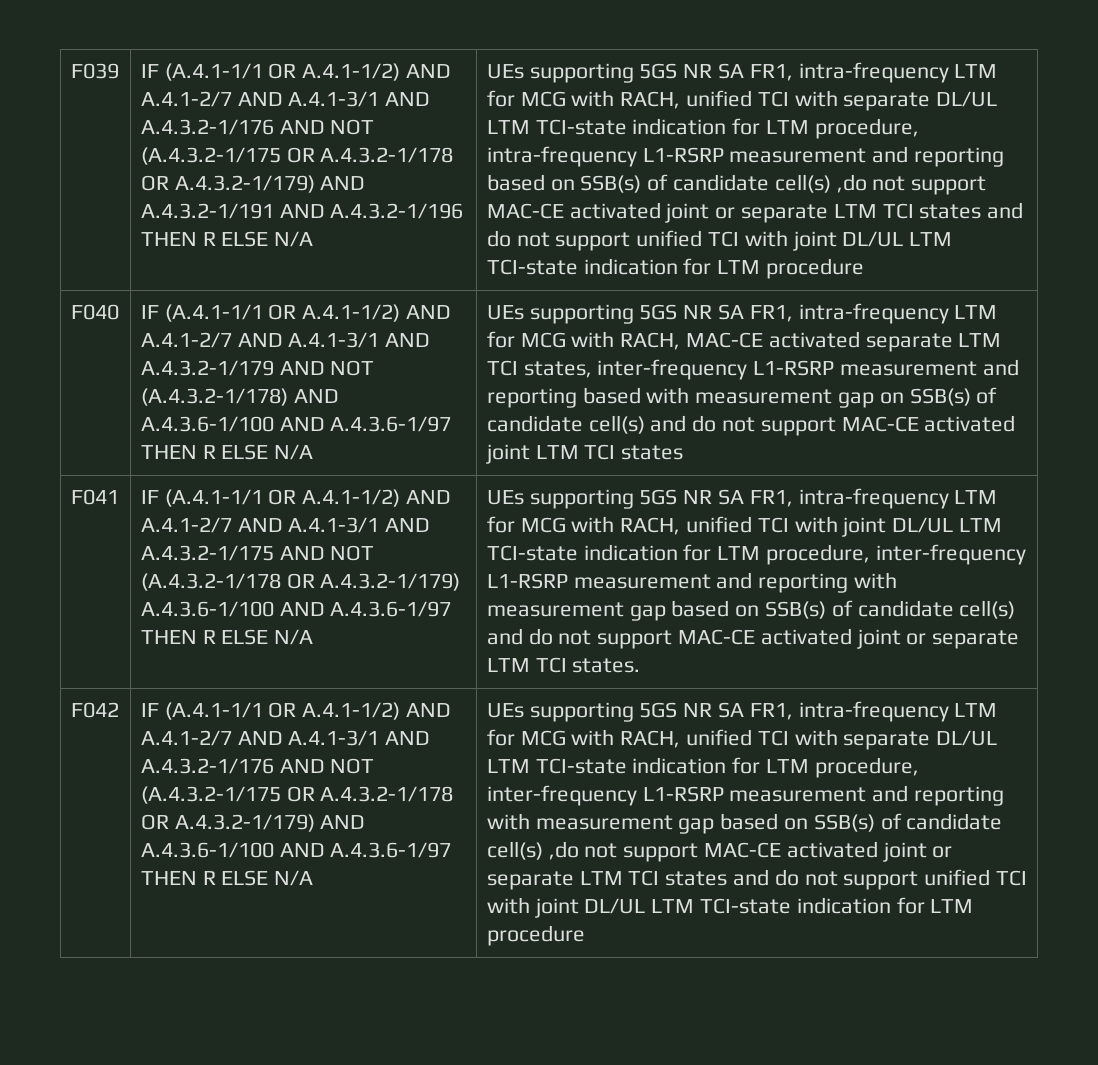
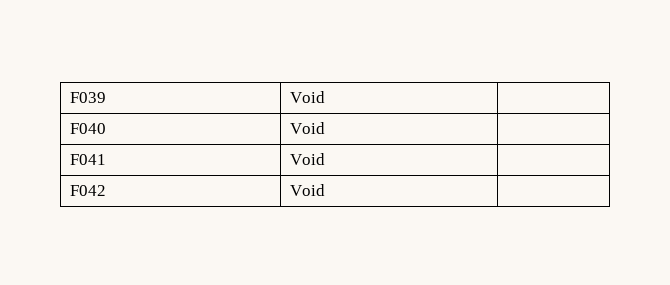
[140,63,451,81] [140,91,431,107] [140,119,375,135] [140,147,454,165] [140,175,366,193] [140,203,464,219] [140,231,314,247] [486,62,998,83] [486,90,998,111] [486,118,919,139] [486,146,1004,167] [486,174,987,195] [486,202,1024,223] [486,230,953,251] [486,258,864,279] [70,304,119,320] [140,304,451,322] [140,332,431,348] [140,360,375,376] [140,388,339,406] [140,416,452,432] [140,444,314,460] [486,303,998,324] [486,331,1002,352] [486,359,1019,380] [486,387,998,408] [486,415,1016,436] [485,444,684,464] [70,489,119,505] [140,489,451,507] [140,517,431,533] [140,545,375,561] [140,573,461,591] [140,601,452,617] [140,629,314,645] [486,488,998,509] [486,516,1002,537] [486,544,1026,565] [486,572,897,593] [486,600,1016,621] [486,628,1020,649] [486,657,641,673] [70,702,119,718] [140,702,451,720] [140,730,431,746] [140,758,375,774] [140,786,454,804] [140,814,366,832] [140,842,452,858] [140,870,314,886] [486,701,998,722] [486,729,998,750] [486,757,919,778] [486,785,1004,806] [486,813,1003,834] [486,841,953,862] [486,869,1027,890] [486,897,974,918] [486,925,585,946] IF (A.4.1-1/1 OR A.4.1-1/2) AND A.4.1-2/7 AND A.4.1-3/1 AND A.4.3.2-1/176 AND NOT (A.4.3.2-1/175 OR A.4.3.2-1/178 OR A.4.3.2-1/179) AND A.4.3.2-1/191 AND A.4.3.2-1/196 THEN R ELSE N/A | UEs supporting 5GS NR SA FR1, intra-frequency LTM for MCG with RACH, unified TCI with separate DL/UL LTM TCI-state indication for LTM procedure, intra-frequency L1-RSRP measurement and reporting based on SSB(s) of candidate cell(s) ,do not support MAC-CE activated joint or separate LTM TCI states and do not support unified TCI with joint DL/UL LTM TCI-state indication for LTM procedure // F040 | IF (A.4.1-1/1 OR A.4.1-1/2) AND A.4.1-2/7 AND A.4.1-3/1 AND A.4.3.2-1/179 AND NOT (A.4.3.2-1/178) AND A.4.3.6-1/100 AND A.4.3.6-1/97 THEN R ELSE N/A | UEs supporting 5GS NR SA FR1, intra-frequency LTM for MCG with RACH, MAC-CE activated separate LTM TCI states, inter-frequency L1-RSRP measurement and reporting based with measurement gap on SSB(s) of candidate cell(s) and do not support MAC-CE activated joint LTM TCI states // F041 | IF (A.4.1-1/1 OR A.4.1-1/2) AND A.4.1-2/7 AND A.4.1-3/1 AND A.4.3.2-1/175 AND NOT (A.4.3.2-1/178 OR A.4.3.2-1/179) A.4.3.6-1/100 AND A.4.3.6-1/97 THEN R ELSE N/A | UEs supporting 5GS NR SA FR1, intra-frequency LTM for MCG with RACH, unified TCI with joint DL/UL LTM TCI-state indication for LTM procedure, inter-frequency L1-RSRP measurement and reporting with measurement gap based on SSB(s) of candidate cell(s) and do not support MAC-CE activated joint or separate LTM TCI states. // F042 | IF (A.4.1-1/1 OR A.4.1-1/2) AND A.4.1-2/7 AND A.4.1-3/1 AND A.4.3.2-1/176 AND NOT (A.4.3.2-1/175 OR A.4.3.2-1/178 OR A.4.3.2-1/179) AND A.4.3.6-1/100 AND A.4.3.6-1/97 THEN R ELSE N/A | UEs supporting 5GS NR SA FR1, intra-frequency LTM for MCG with RACH, unified TCI with separate DL/UL LTM TCI-state indication for LTM procedure, inter-frequency L1-RSRP measurement and reporting with measurement gap based on SSB(s) of candidate cell(s) ,do not support MAC-CE activated joint or separate LTM TCI states and do not support unified TCI with joint DL/UL LTM TCI-state indication for LTM procedure -> [290,91,326,103] [70,123,107,134] [290,122,326,134] [70,154,107,165] [290,153,326,165] [70,185,107,196] [290,184,326,196] Void | // F040 | Void | // F041 | Void | // F042 | Void |

